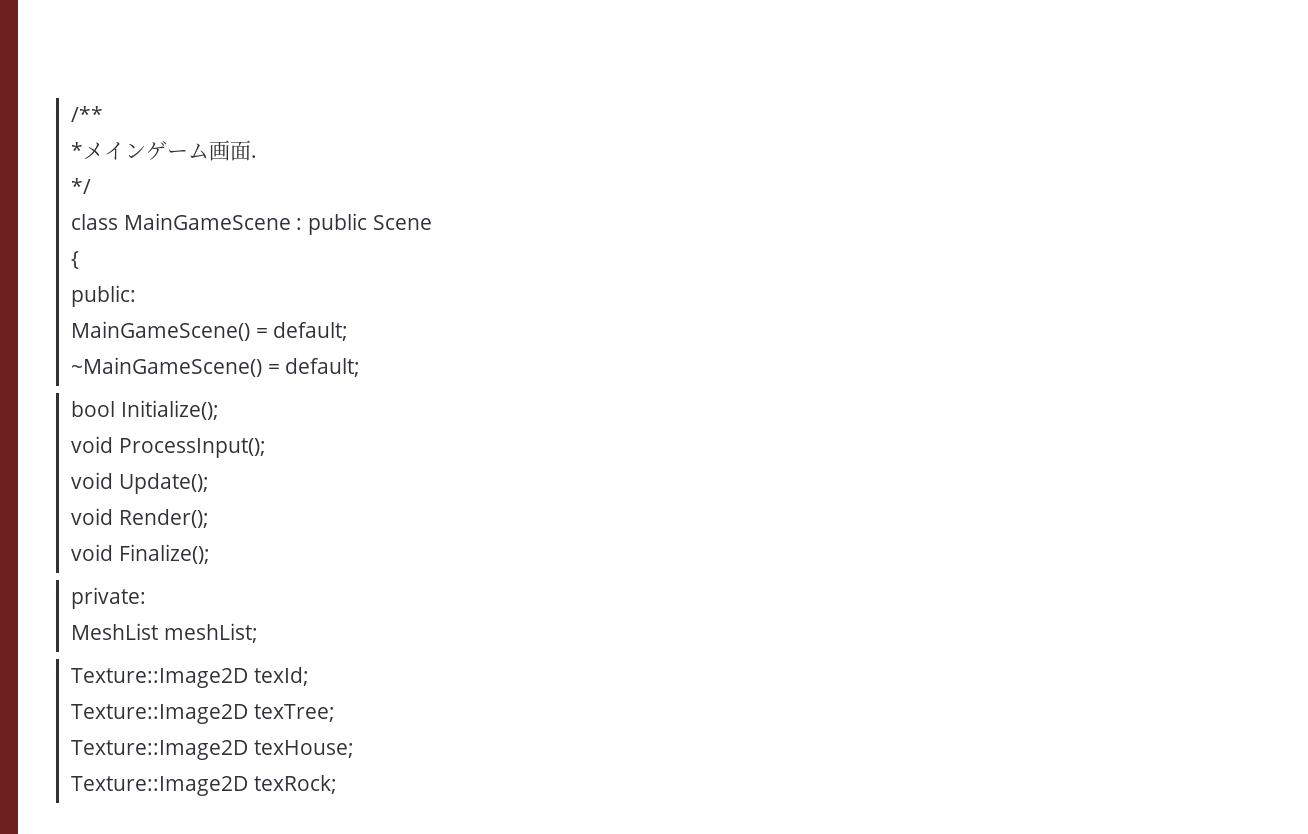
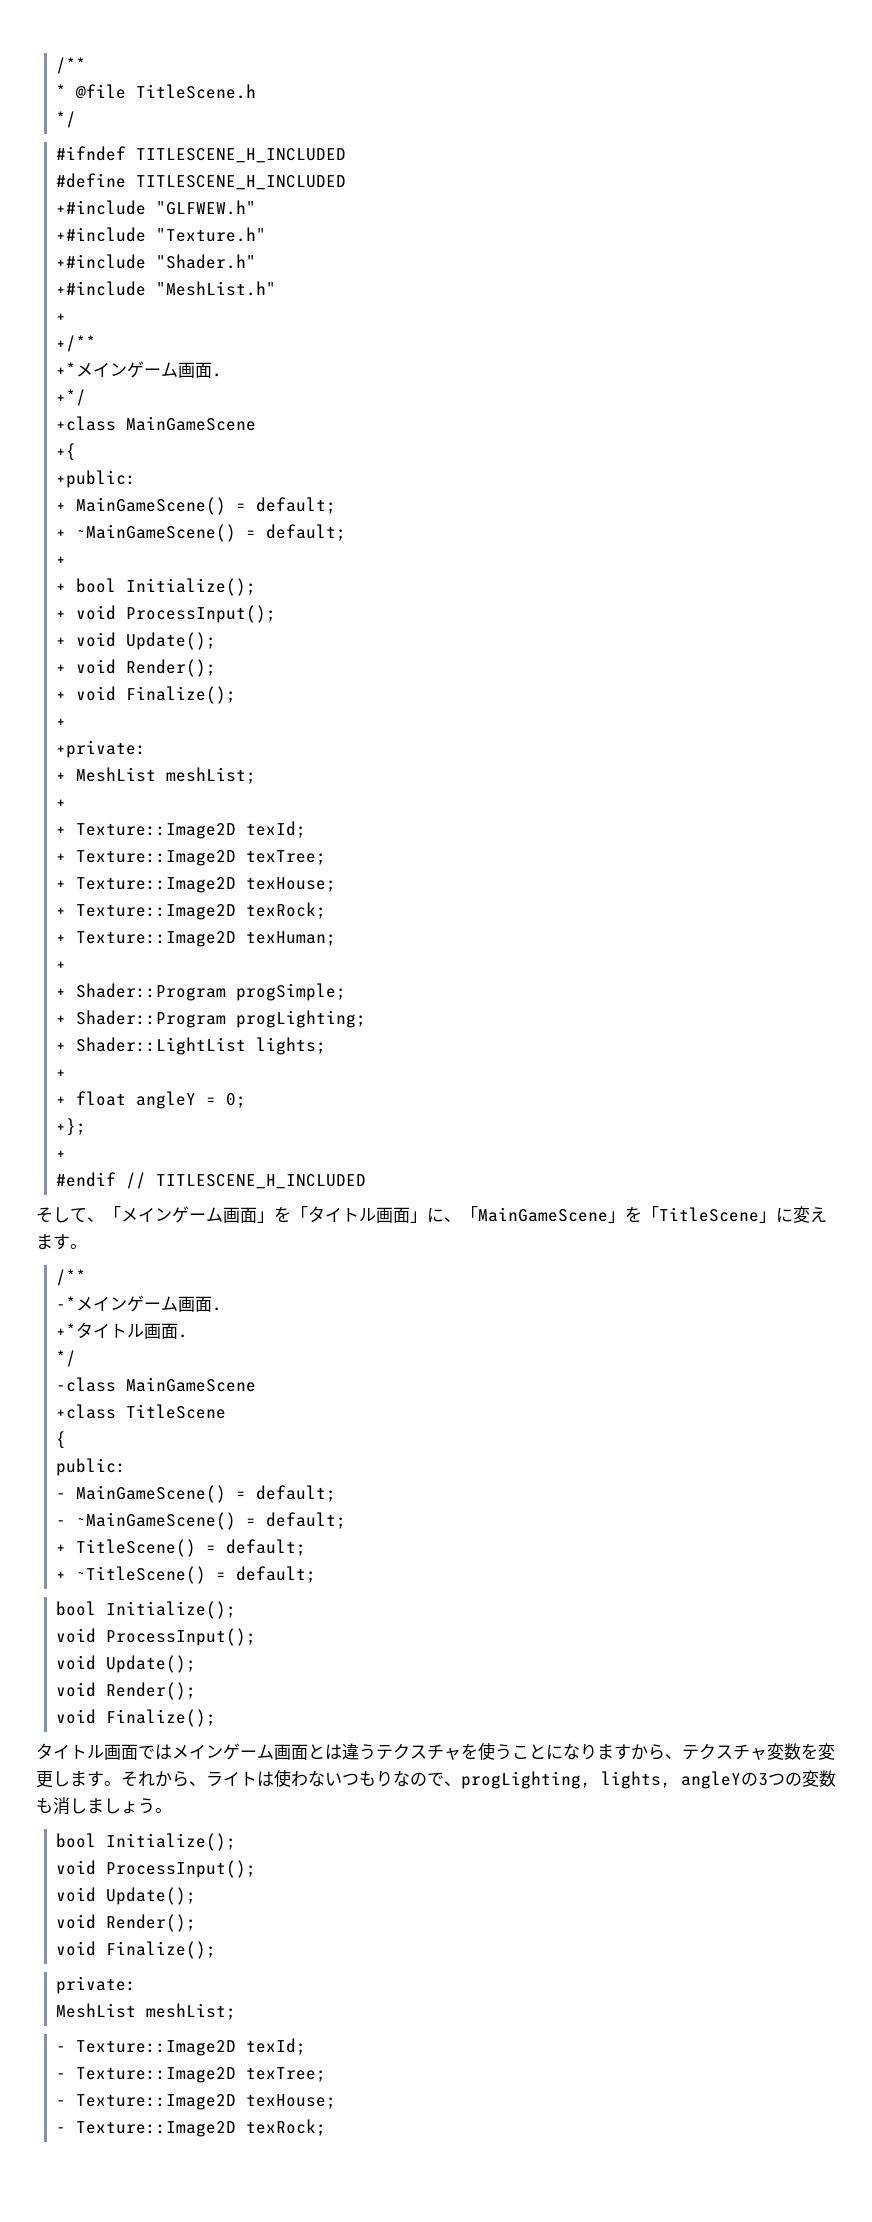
[82,140,257,161] [70,178,91,194] [70,213,432,235] メインゲーム画面. // */ // class MainGameScene : public Scene -> [75,84,257,99] [56,111,77,128] [56,146,347,163] [56,173,347,190] [56,200,257,215] [56,227,267,242] [56,254,257,269] [56,281,277,296] [56,313,67,322] [56,335,97,352] [56,361,223,378] [56,389,87,406] [56,416,257,431] [56,443,77,461] [56,470,137,488] [56,497,337,515] [56,524,347,542] [56,556,67,565] [56,578,257,596] [56,605,277,623] [56,632,217,650] [56,659,217,677] [56,686,237,704] [56,718,67,727] [56,740,147,758] [56,767,257,784] [56,799,67,808] [56,821,307,839] [56,850,327,866] [56,877,337,893] [56,902,327,920] [56,931,337,947] [56,961,67,970] [56,983,347,1001] [56,1010,367,1028] [56,1037,327,1055] [56,1069,67,1078] [56,1091,247,1109] [56,1118,87,1136] [56,1150,67,1159] [56,1172,367,1189] [36,1206,827,1223] [36,1234,87,1250] [56,1269,87,1286] [56,1295,223,1312] [56,1322,189,1339] [56,1350,77,1367] [56,1377,257,1392] [56,1404,227,1419] @file TitleScene.h // */ // #ifndef TITLESCENE_H_INCLUDED // #define TITLESCENE_H_INCLUDED // +#include "GLFWEW.h" // +#include "Texture.h" // +#include "Shader.h" // +#include "MeshList.h" // + // +/** // +*メインゲーム画面. // +*/ // +class MainGameScene // +{ // +public: // + MainGameScene() = default; // + ~MainGameScene() = default; // + // + bool Initialize(); // + void ProcessInput(); // + void Update(); // + void Render(); // + void Finalize(); // + // +private: // + MeshList meshList; // + // + Texture::Image2D texId; // + Texture::Image2D texTree; // + Texture::Image2D texHouse; // + Texture::Image2D texRock; // + Texture::Image2D texHuman; // + // + Shader::Program progSimple; // + Shader::Program progLighting; // + Shader::LightList lights; // + // + float angleY = 0; // +}; // + // #endif // TITLESCENE_H_INCLUDED // そして、「メインゲーム画面」を「タイトル画面」に、「MainGameScene」を「TitleScene」に変えます。 // /** // -*メインゲーム画面. // +*タイトル画面. // */ // -class MainGameScene // +class TitleScene
[70,321,349,341] [70,357,361,377] MainGameScene() = default; // ~MainGameScene() = default; -> [56,1485,337,1503] [56,1512,347,1530] [56,1539,307,1557] [56,1566,317,1584] [56,1601,237,1619] [56,1628,257,1646] [56,1655,197,1673] [56,1682,197,1700] [56,1709,217,1727] [36,1742,835,1760] [36,1769,836,1789] [36,1797,172,1815] - MainGameScene() = default; // - ~MainGameScene() = default; // + TitleScene() = default; // + ~TitleScene() = default; // bool Initialize(); // void ProcessInput(); // void Update(); // void Render(); // void Finalize(); // タイトル画面ではメインゲーム画面とは違うテクスチャを使うことになりますから、テクスチャ変数を変更します。それから、ライトは使わないつもりなので、progLighting, lights, angleYの3つの変数も消しましょう。
[70,667,309,688] [70,704,335,724] [70,740,354,760] Texture::Image2D texId; // Texture::Image2D texTree; // Texture::Image2D texHouse; // -> [56,2038,307,2056] [56,2067,327,2083] [56,2094,337,2110] [56,2127,67,2133] - Texture::Image2D texId; // - Texture::Image2D texTree; // - Texture::Image2D texHouse; // -

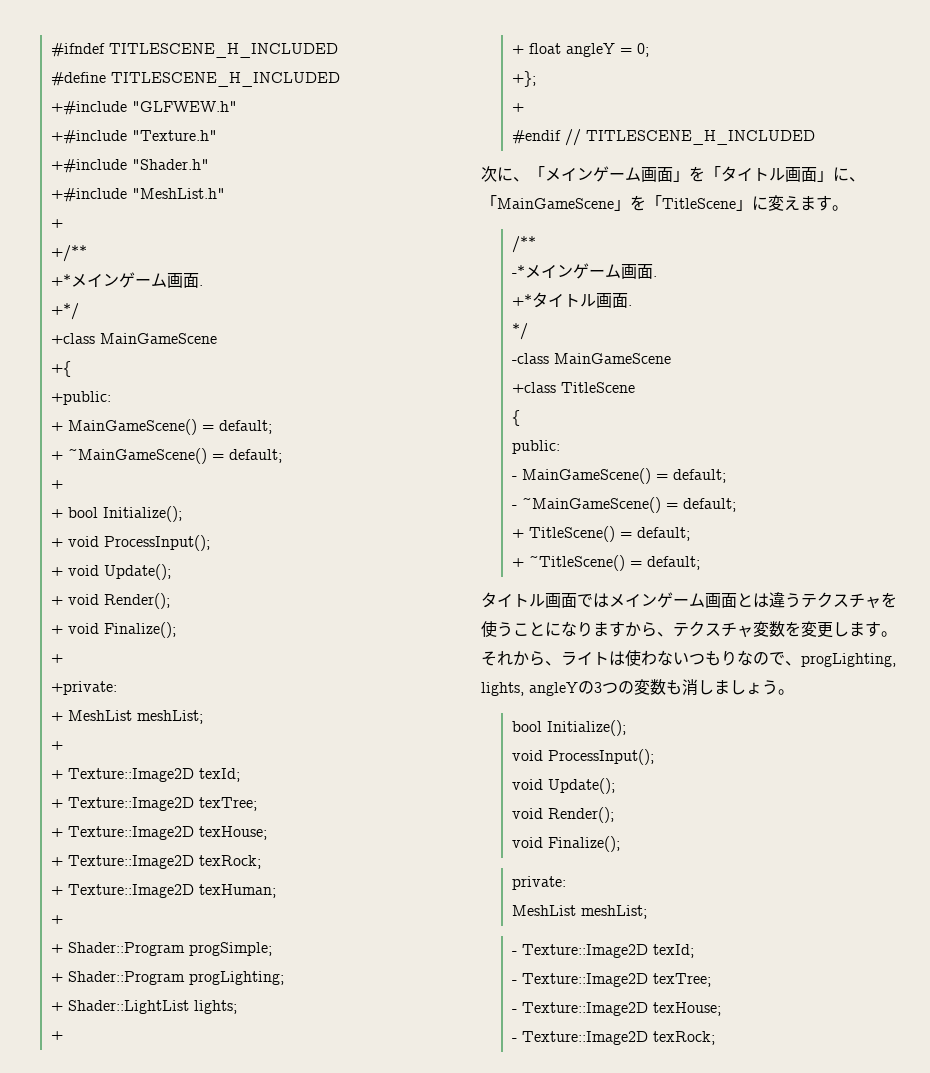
[56,57,87,74] [56,84,257,99] [56,111,77,128] /** // * @file TitleScene.h // */ // -> (51, 50) none
[36,1207,87,1223] そして -> [481,166,513,182] 次に
[56,1601,237,1619] [56,1628,257,1646] [56,1655,197,1673] [56,1682,197,1700] [56,1709,217,1727] // bool Initialize(); // void ProcessInput(); // void Update(); // void Render(); // void Finalize(); -> (701, 563) none

